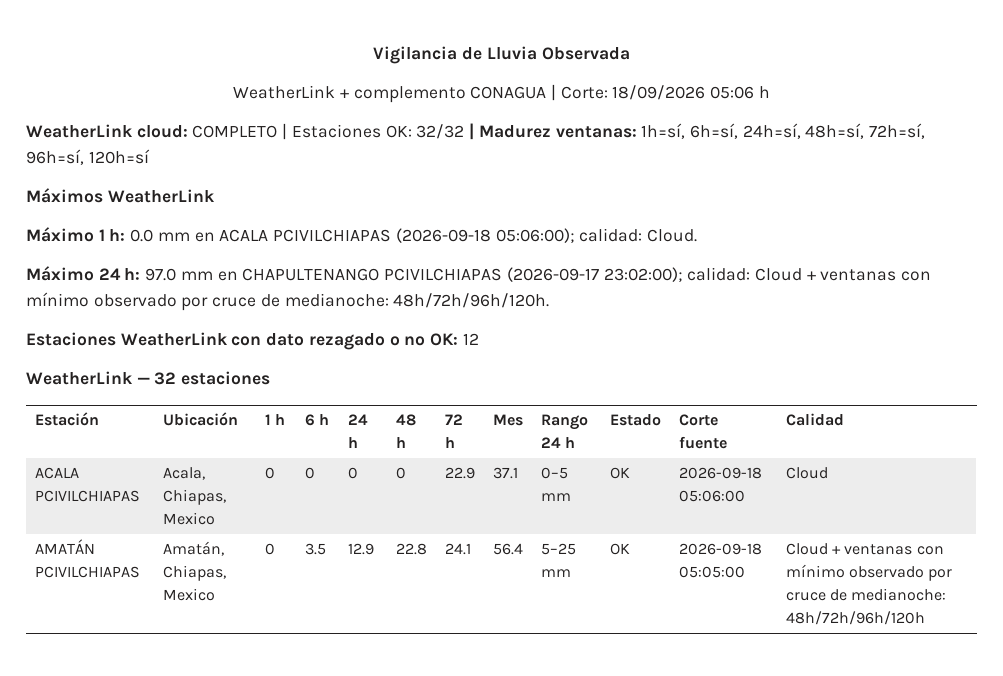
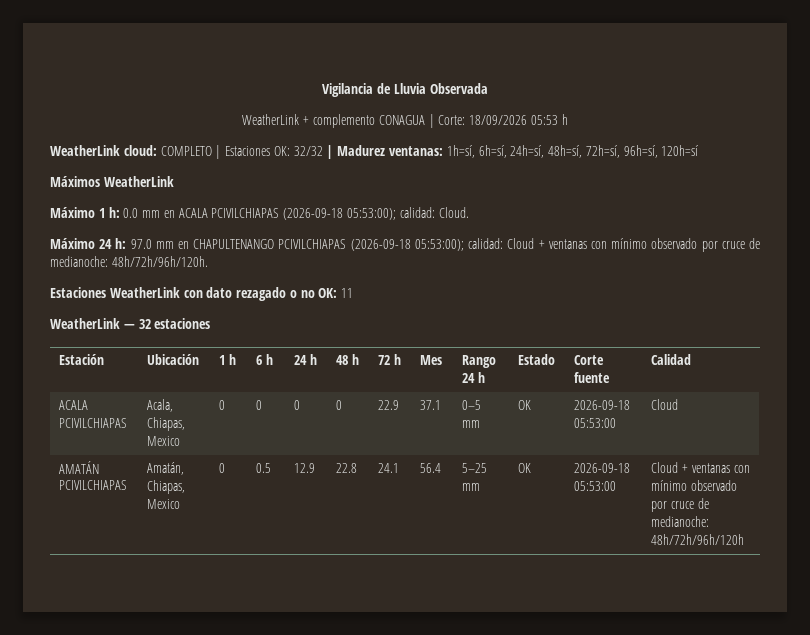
[710,86,755,99] 05:06 -> [530,115,558,125] 05:53
[495,228,575,243] 05:06:00); -> [347,208,397,220] 05:53:00);
[506,267,683,282] (2026-09-17 23:02:00); -> [350,239,464,251] (2026-09-18 05:53:00);
[462,333,479,345] 12 -> [341,288,354,298] 11
[678,490,745,502] 05:06:00 -> [574,418,617,428] 05:53:00
[304,543,326,555] 3.5 -> [256,463,272,473] 0.5
[678,566,745,578] 05:05:00 -> [574,481,617,491] 05:53:00

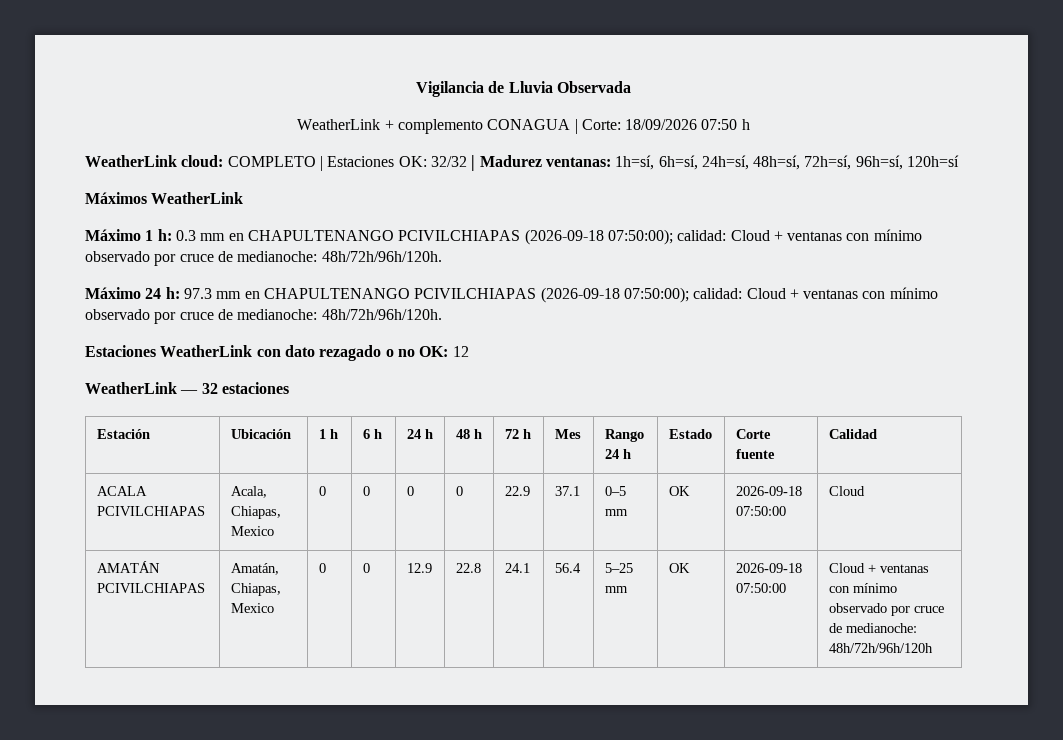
[530,115,558,125] 05:53 -> [701,119,738,130] 07:50
[123,207,469,220] [50,238,464,251] 0.0 mm en ACALA PCIVILCHIAPAS (2026-09-18 05:53:00); calidad: Cloud. // Máximo 24 h: 97.0 mm en CHAPULTENANGO PCIVILCHIAPAS (2026-09-18 05:53:00); -> [175,229,922,245] [85,251,442,266] [85,287,689,303] 0.3 mm en CHAPULTENANGO PCIVILCHIAPAS (2026-09-18 07:50:00); calidad: Cloud + ventanas con mínimo observado por cruce de medianoche: 48h/72h/96h/120h. // Máximo 24 h: 97.3 mm en CHAPULTENANGO PCIVILCHIAPAS (2026-09-18 07:50:00);
[341,288,354,298] 11 -> [452,346,469,357] 12
[574,418,617,428] 05:53:00 -> [735,506,786,516] 07:50:00
[256,463,272,473] 0.5 -> [362,563,370,573] 0
[574,481,617,491] 05:53:00 -> [735,583,786,593] 07:50:00

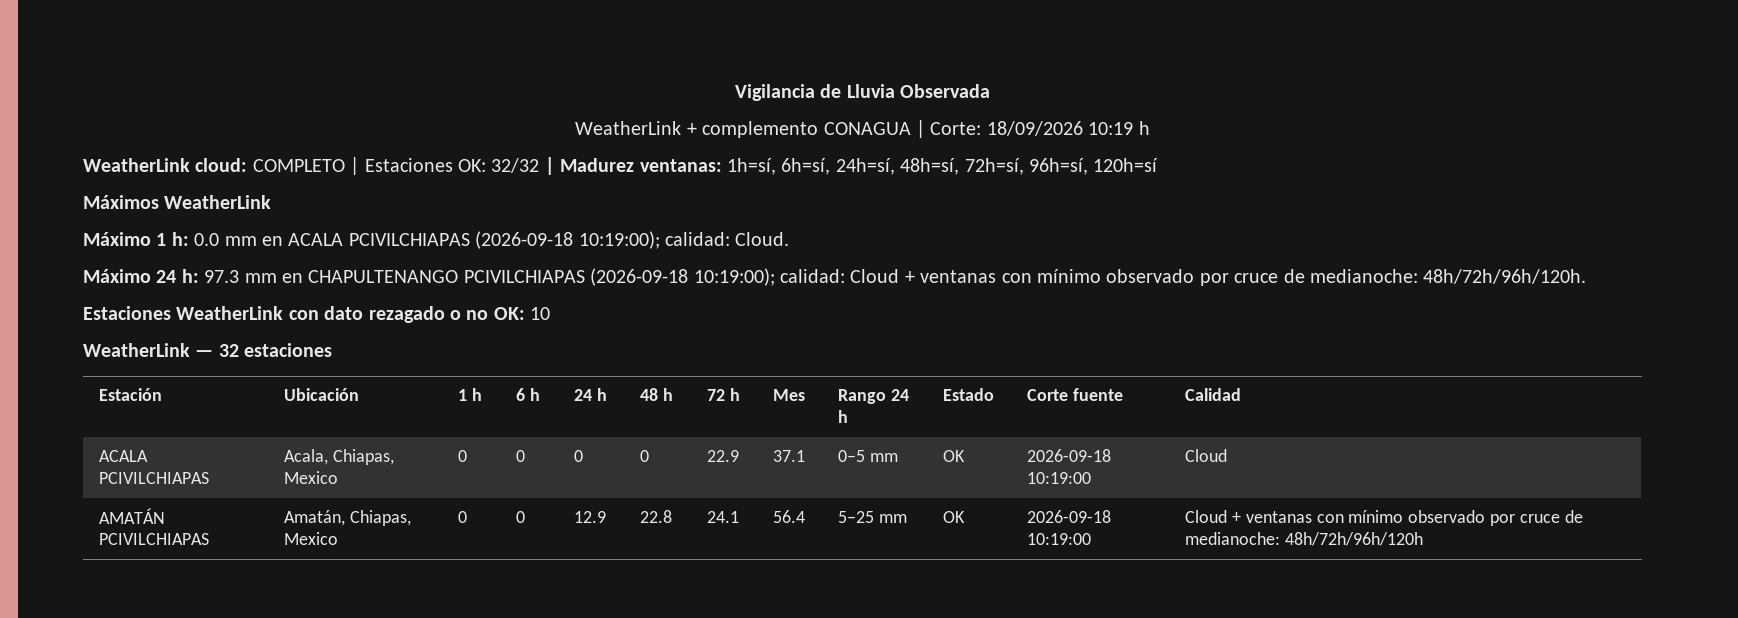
[701,119,738,130] 07:50 -> [1088,122,1134,135] 10:19
[175,229,922,245] [85,251,442,266] 0.3 mm en CHAPULTENANGO PCIVILCHIAPAS (2026-09-18 07:50:00); calidad: Cloud + ventanas con mínimo observado por cruce de medianoche: 48h/72h/96h/120h. -> [194,231,790,249] 0.0 mm en ACALA PCIVILCHIAPAS (2026-09-18 10:19:00); calidad: Cloud.
[623,287,689,303] 07:50:00); -> [693,268,775,286] 10:19:00);
[452,346,469,357] 12 -> [530,307,551,320] 10
[735,506,786,516] 07:50:00 -> [1026,472,1091,484] 10:19:00
[735,583,786,593] 07:50:00 -> [1026,533,1091,545] 10:19:00

